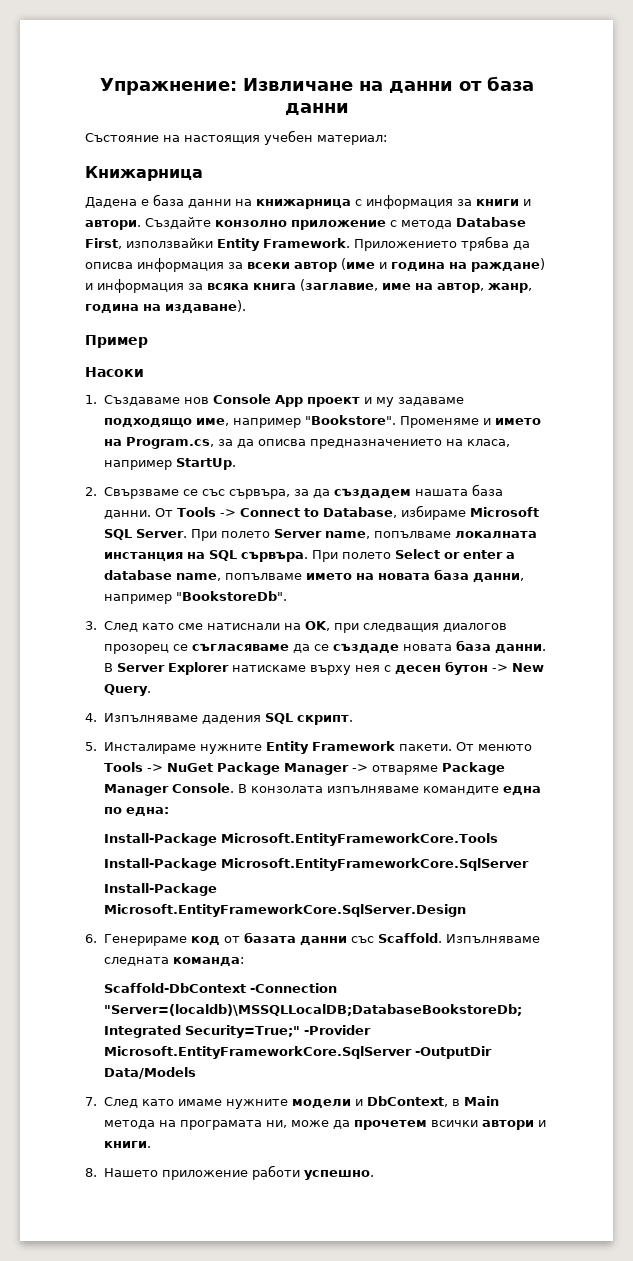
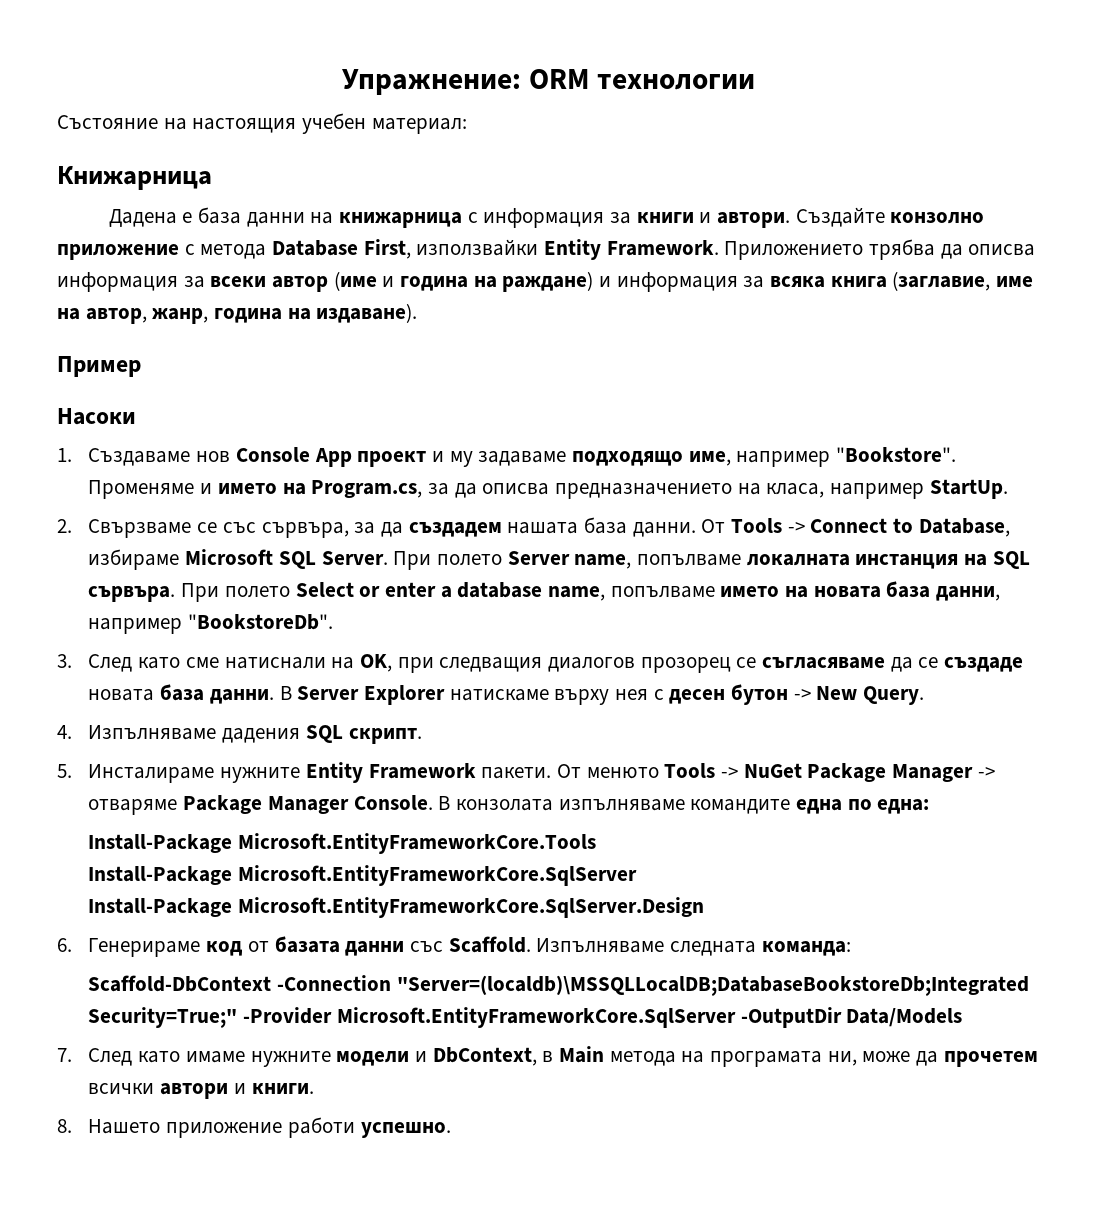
[242,76,534,93] [284,103,349,115] Извличане на данни от база данни -> [529,69,755,90] ORM технологии

